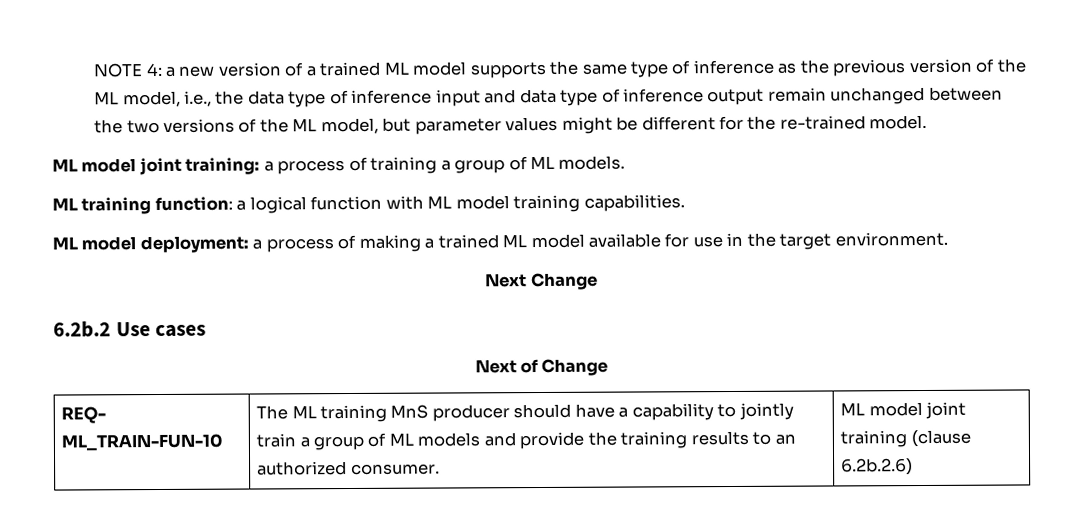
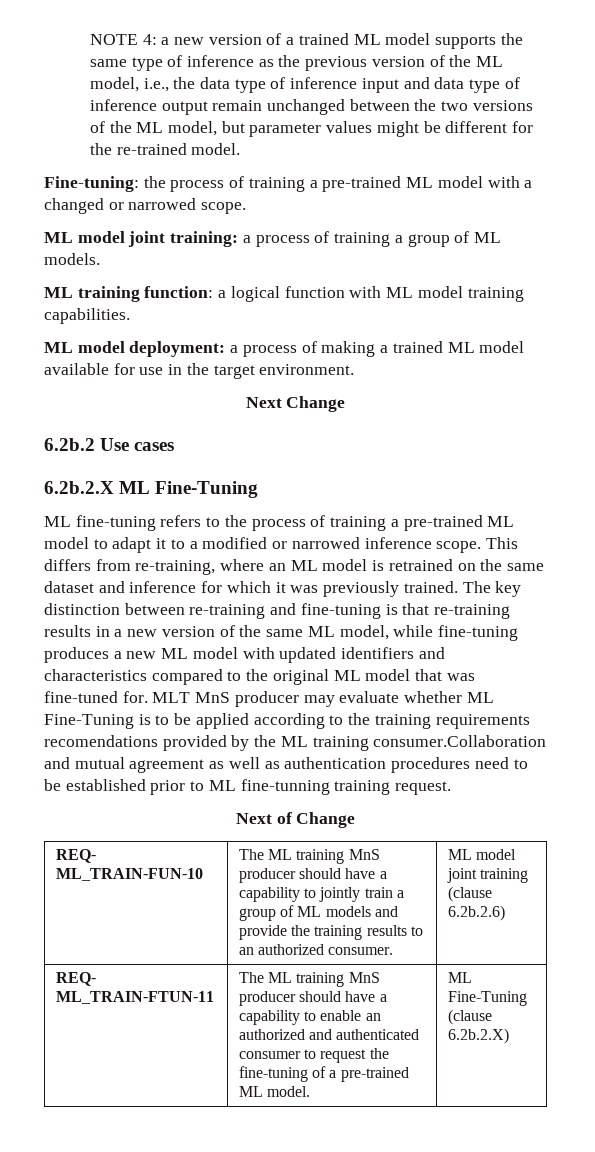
(928, 122) none -> [44,176,533,192] [44,198,247,214] // Fine-tuning: the process of training a pre-trained ML model with a changed or narrowed scope.
(207, 331) none -> [44,481,259,498] [44,515,515,531] [44,537,518,553] [44,559,544,575] [44,581,522,597] [44,603,511,619] [44,625,518,641] [44,647,445,663] [44,669,475,685] [44,691,494,707] [44,713,530,729] [44,735,547,751] [44,757,528,773] [44,779,452,795] // 6.2b.2.X ML Fine-Tuning // ML fine-tuning refers to the process of training a pre-trained ML model to adapt it to a modified or narrowed inference scope. This differs from re-training, where an ML model is retrained on the same dataset and inference for which it was previously trained. The key distinction between re-training and fine-tuning is that re-training results in a new version of the same ML model, while fine-tuning produces a new ML model with updated identifiers and characteristics compared to the original ML model that was fine-tuned for. MLT MnS producer may evaluate whether ML Fine-Tuning is to be applied according to the training requirements recomendations provided by the ML training consumer.Collaboration and mutual agreement as well as authentication procedures need to be established prior to ML fine-tunning training request.
(914, 467) none -> [55,972,96,986] [55,991,214,1004] [238,972,380,987] [238,991,387,1006] [238,1010,381,1025] [238,1029,420,1040] [238,1048,389,1063] [238,1066,409,1082] [238,1086,311,1097] [447,972,472,983] [447,991,527,1006] [447,1009,492,1025] [447,1028,509,1044] // REQ- ML_TRAIN-FTUN-11 | The ML training MnS producer should have a capability to enable an authorized and authenticated consumer to request the fine-tuning of a pre-trained ML model. | ML Fine-Tuning (clause 6.2b.2.X)

